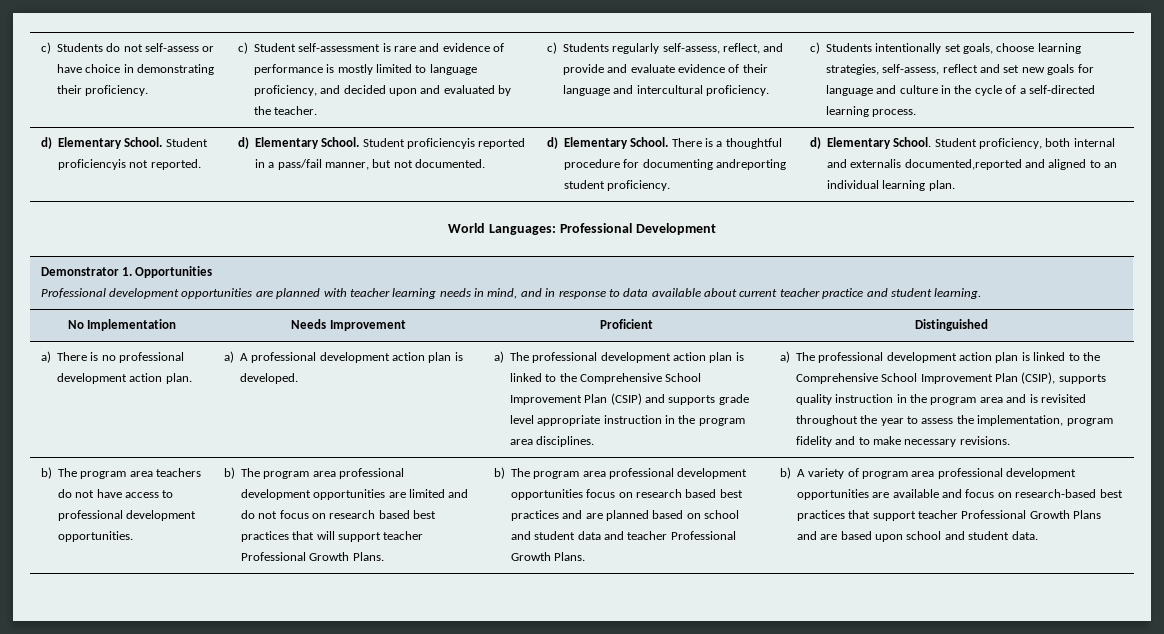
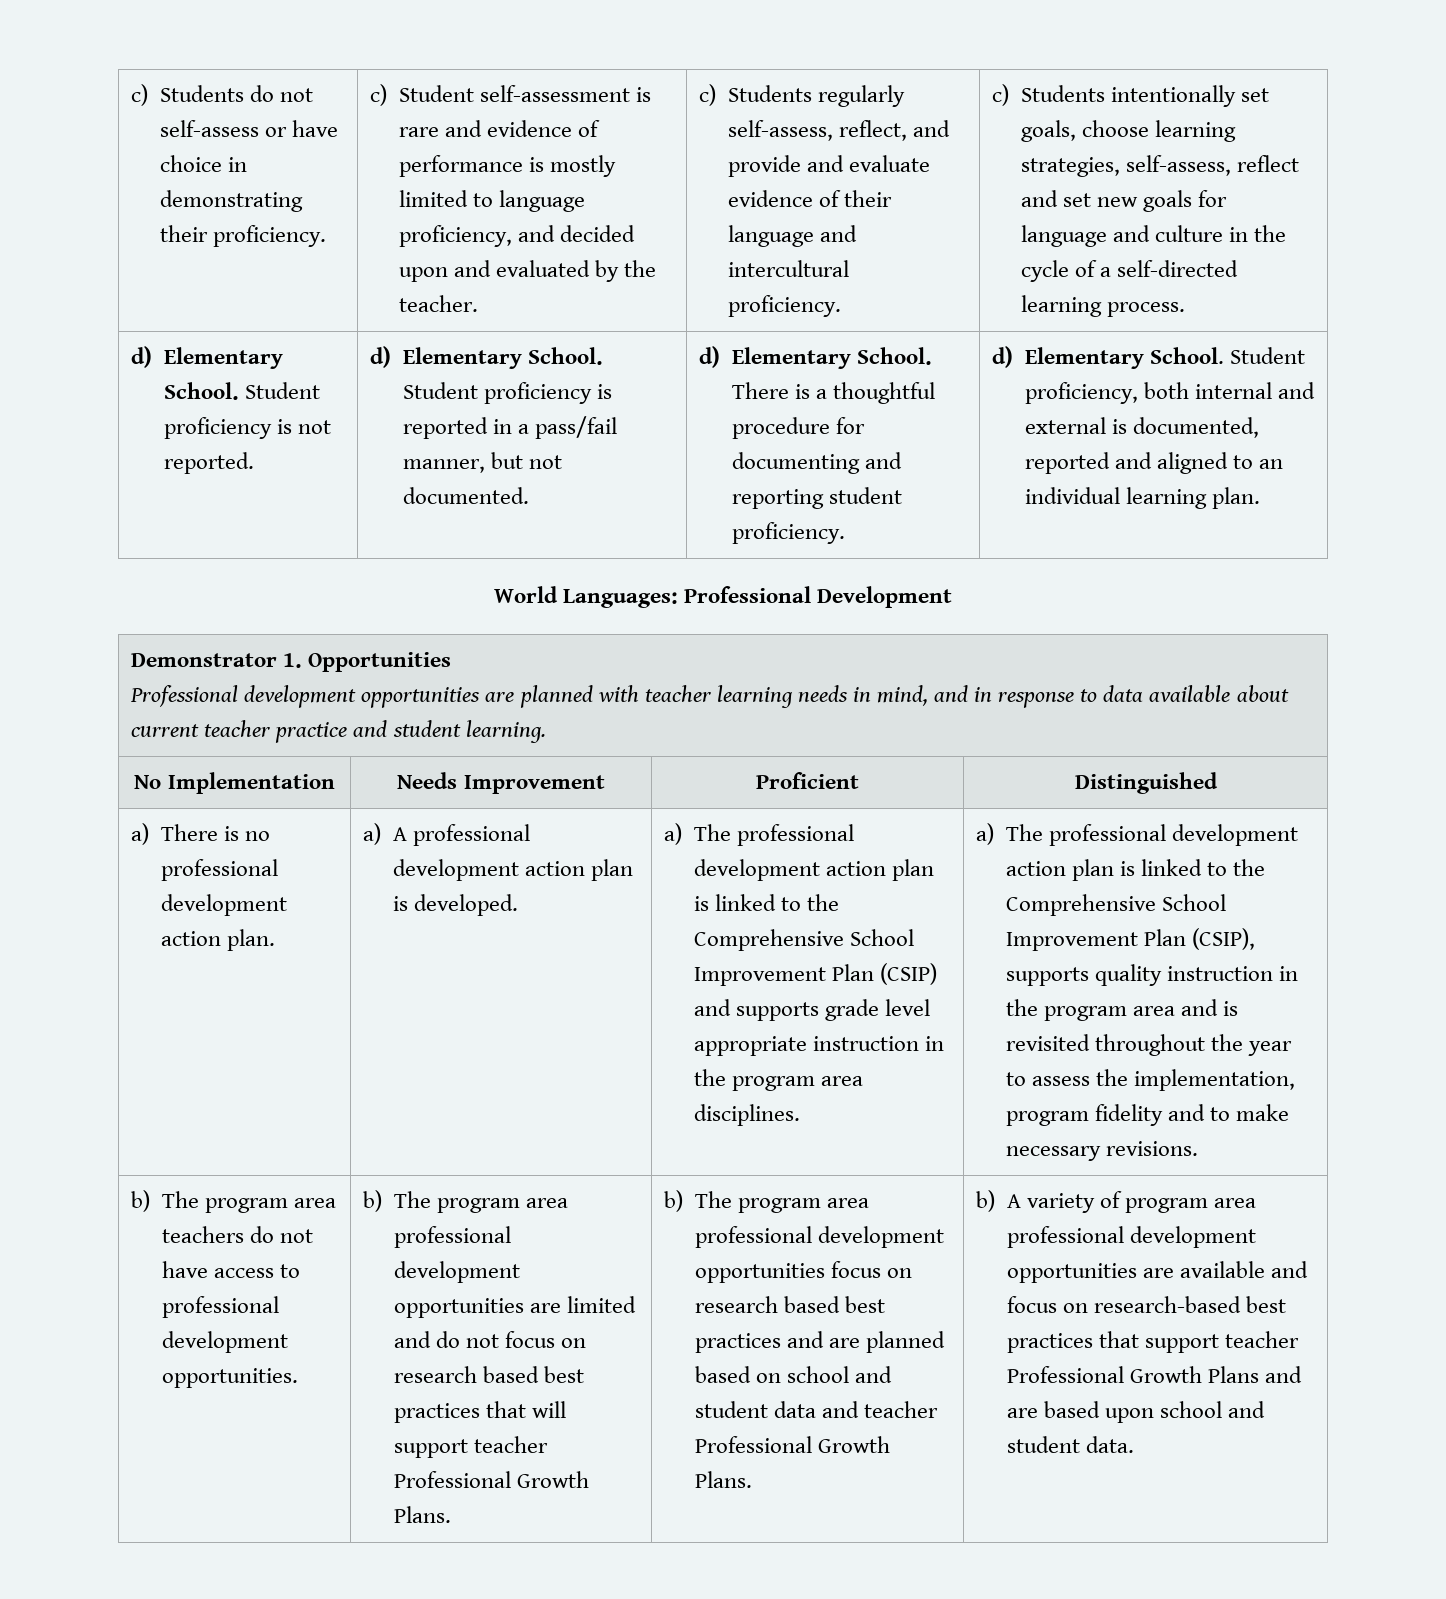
[57,159,126,170] proficiencyis -> [163,417,292,439] proficiency is
[407,138,476,149] proficiencyis -> [483,382,612,404] proficiency is
[716,159,787,170] andreporting -> [864,452,902,469] [731,489,824,509] and reporting
[850,159,1022,170] externalis documented,reported -> [1024,417,1259,438] [1024,452,1110,474] external is documented, reported

